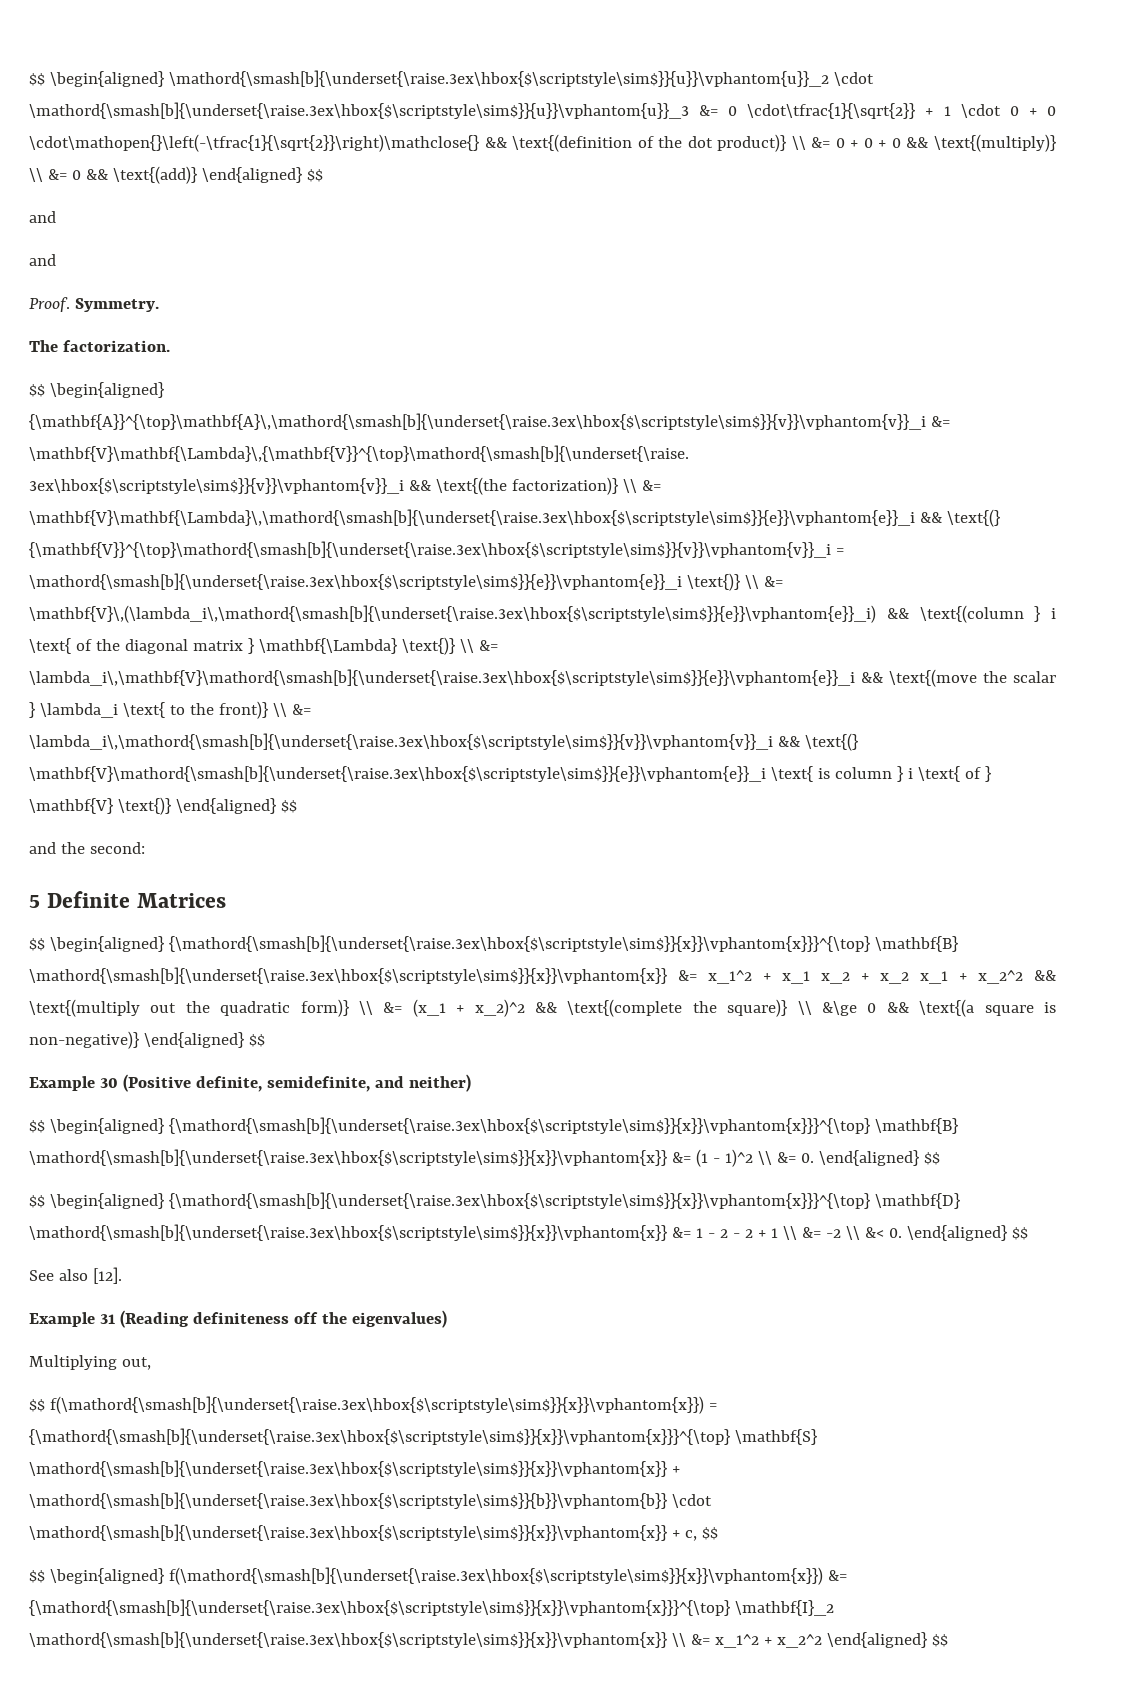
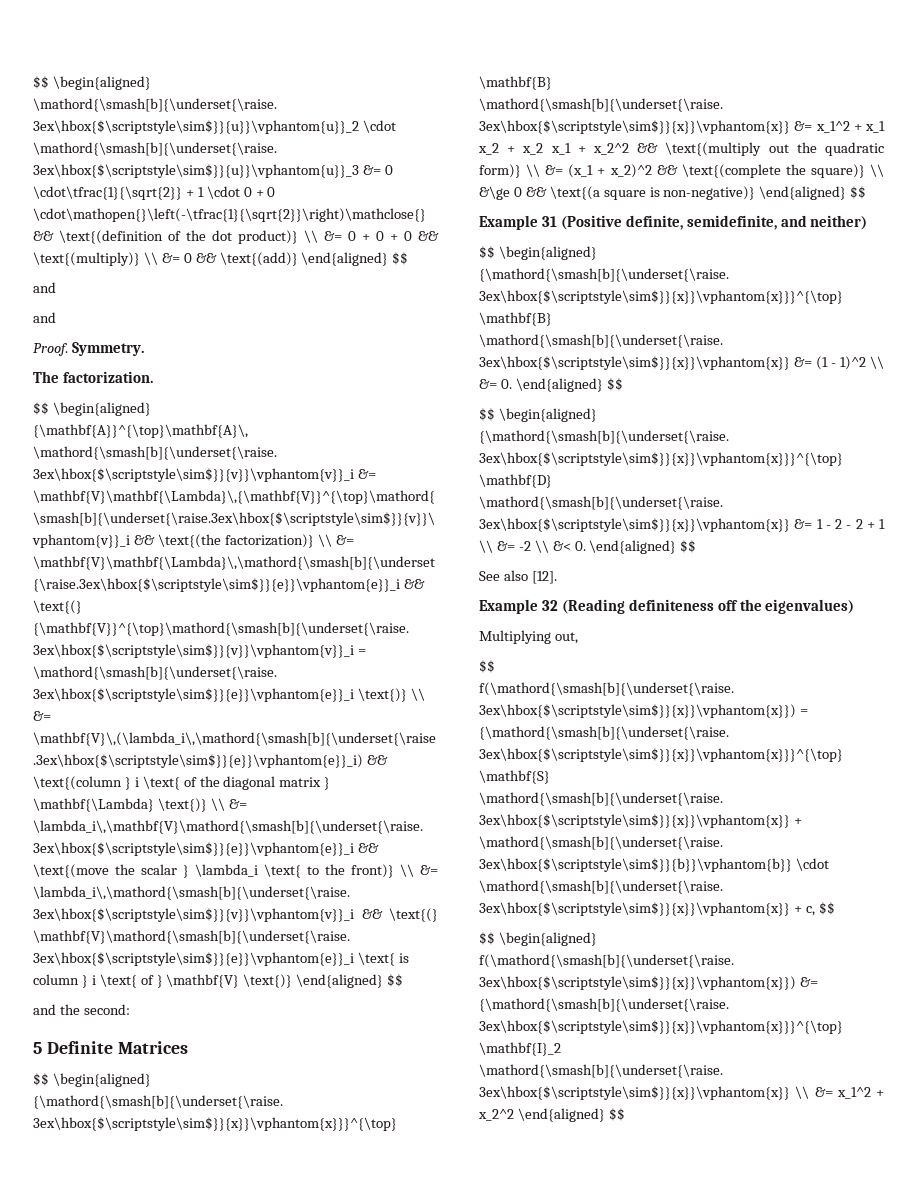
[99,1078,118,1088] 30 -> [541,216,557,227] 31
[99,1314,115,1324] 31 -> [541,600,558,611] 32

